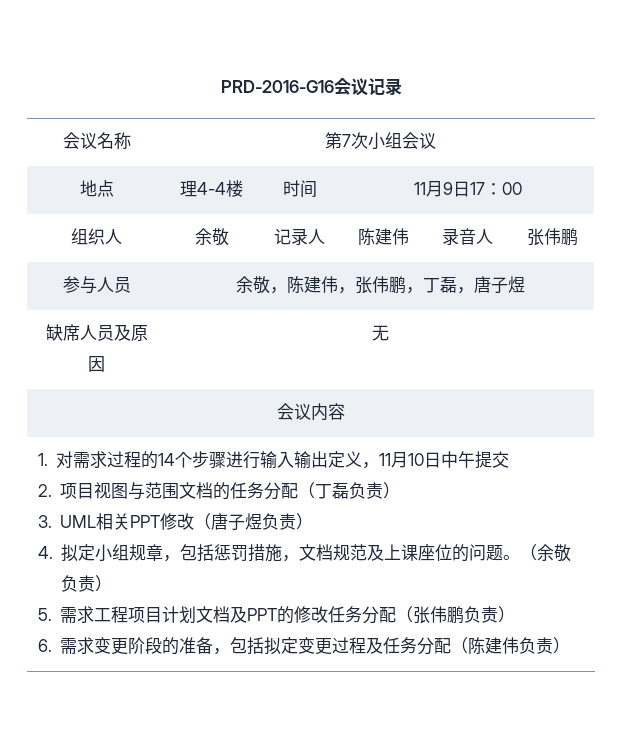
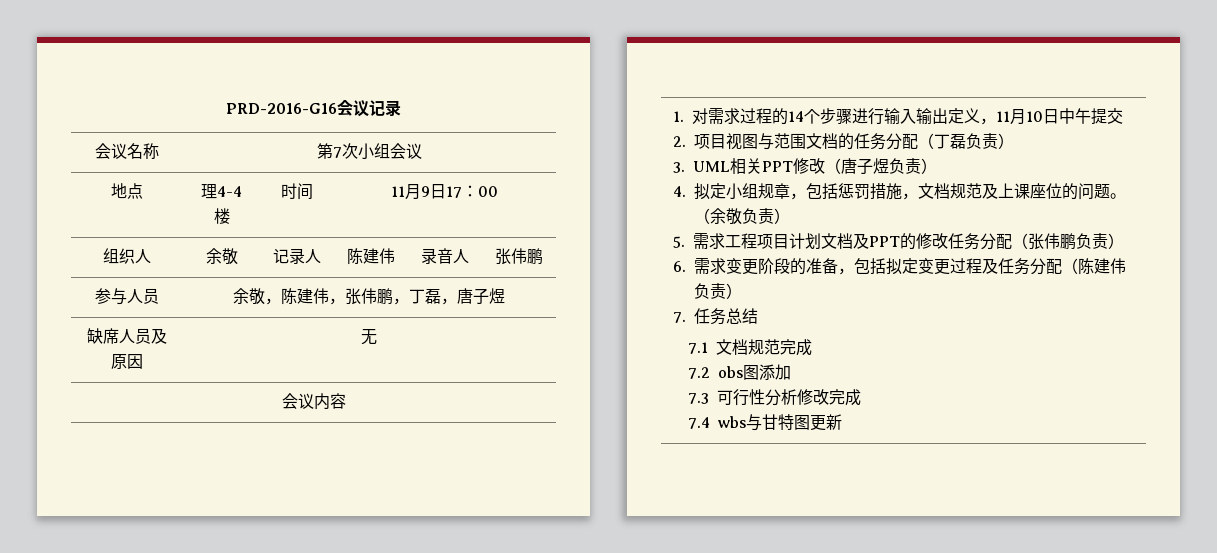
(571, 645) none -> [673,308,759,325] [687,339,812,356] [687,364,791,380] [687,389,861,406] [687,414,842,431] // 7.任务总结 // 7.1文档规范完成 // 7.2 obs图添加 // 7.3可行性分析修改完成 // 7.4 wbs与甘特图更新

